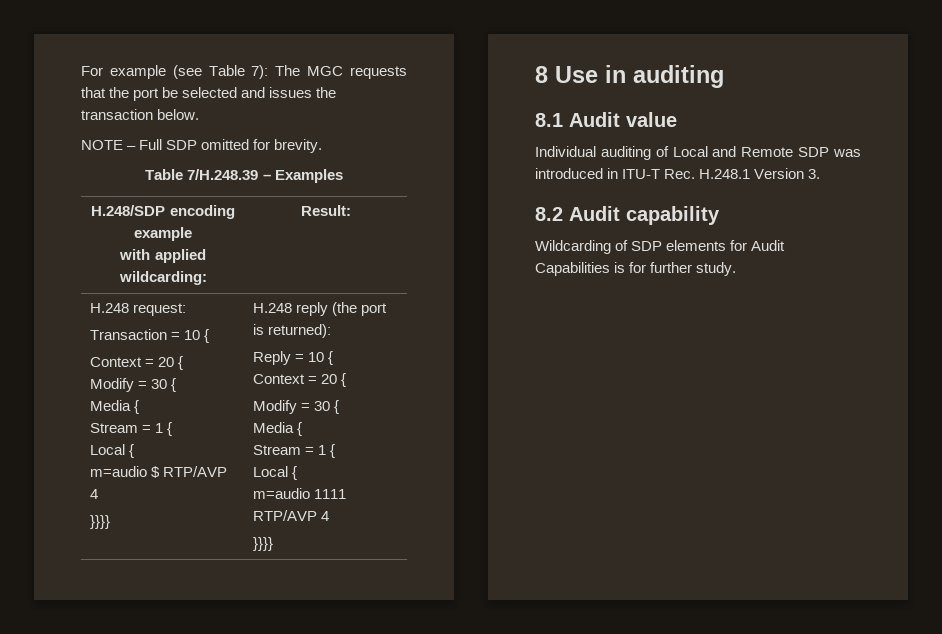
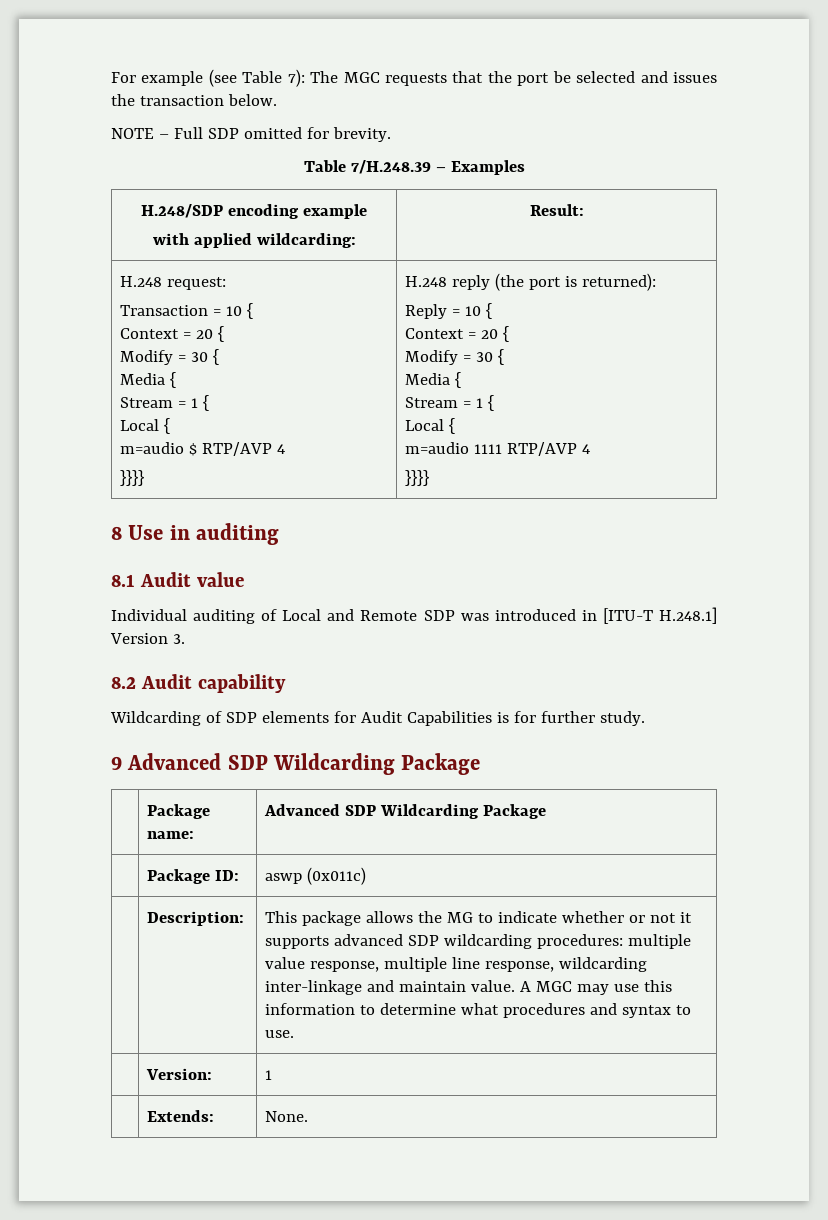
[622,169,751,179] ITU-T Rec. H.248.1 -> [602,607,717,624] [ITU-T H.248.1]
(737, 269) none -> [111,753,481,775] [147,804,211,819] [147,831,195,839] [264,804,547,819] [147,869,240,884] [265,867,367,885] [147,911,245,926] [265,911,693,926] [265,934,692,949] [265,957,648,972] [265,980,673,995] [265,1003,692,1018] [265,1030,295,1038] [146,1068,213,1080] [265,1070,273,1080] [147,1110,215,1122] [265,1111,309,1122] // 9 Advanced SDP Wildcarding Package // | Package name: | Advanced SDP Wildcarding Package // | Package ID: | aswp (0x011c) // | Description: | This package allows the MG to indicate whether or not it supports advanced SDP wildcarding procedures: multiple value response, multiple line response, wildcarding inter-linkage and maintain value. A MGC may use this information to determine what procedures and syntax to use. // | Version: | 1 // | Extends: | None.

